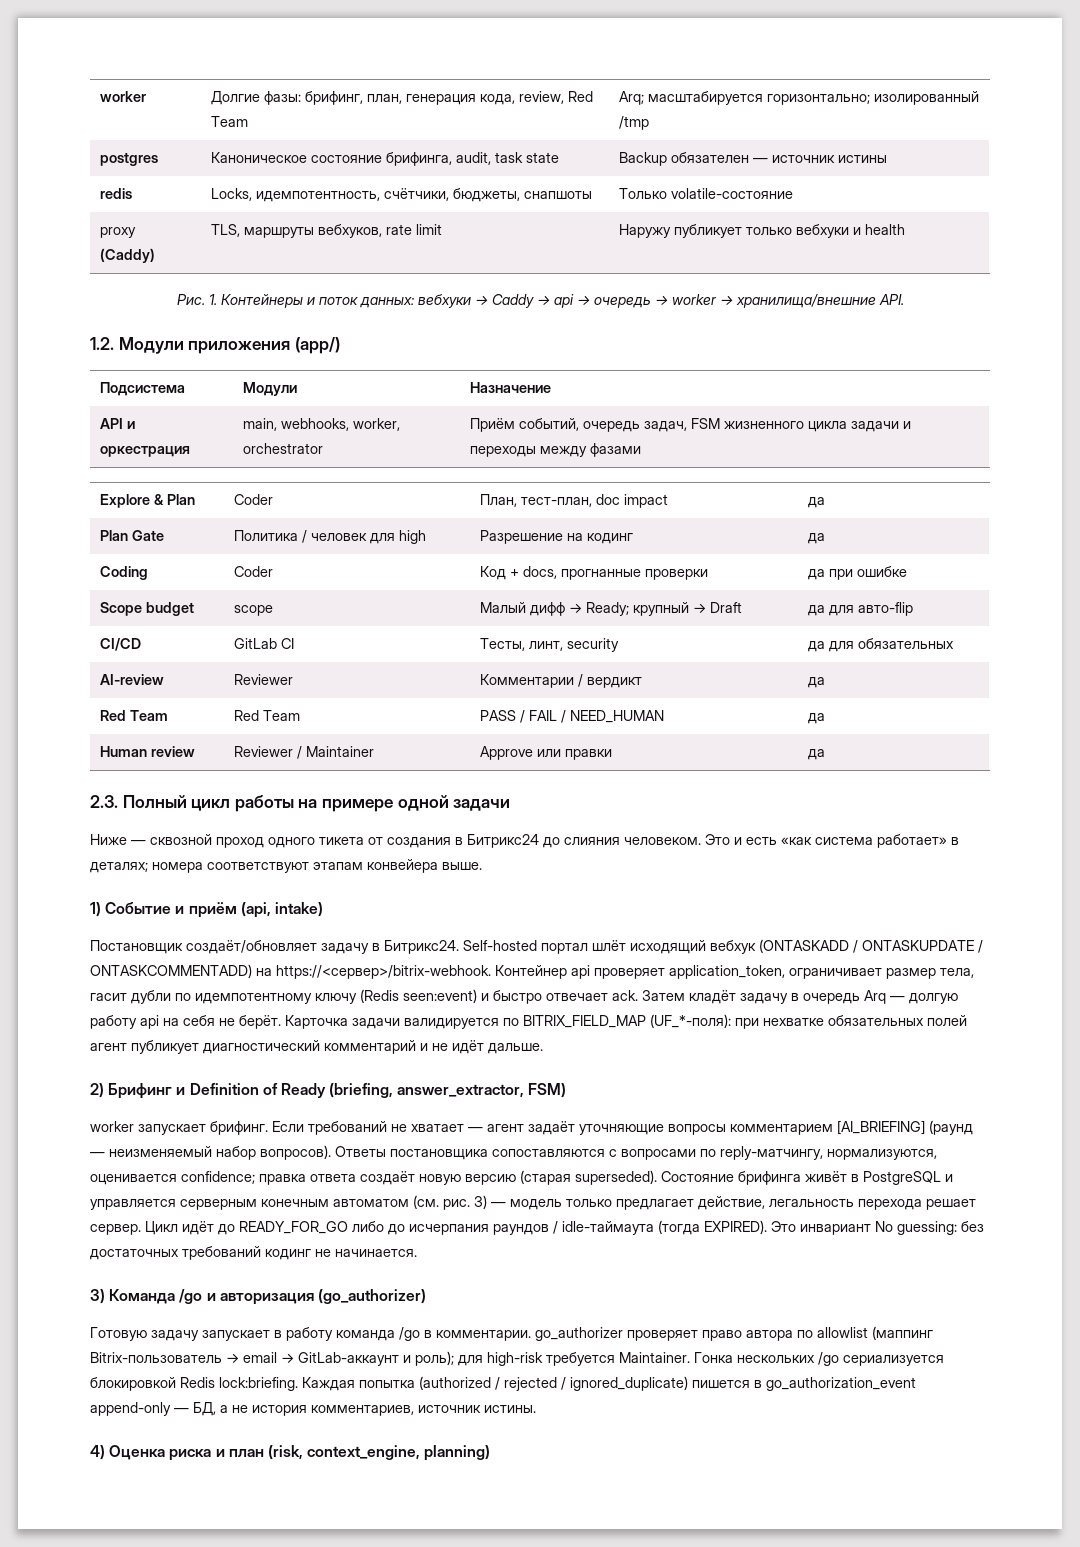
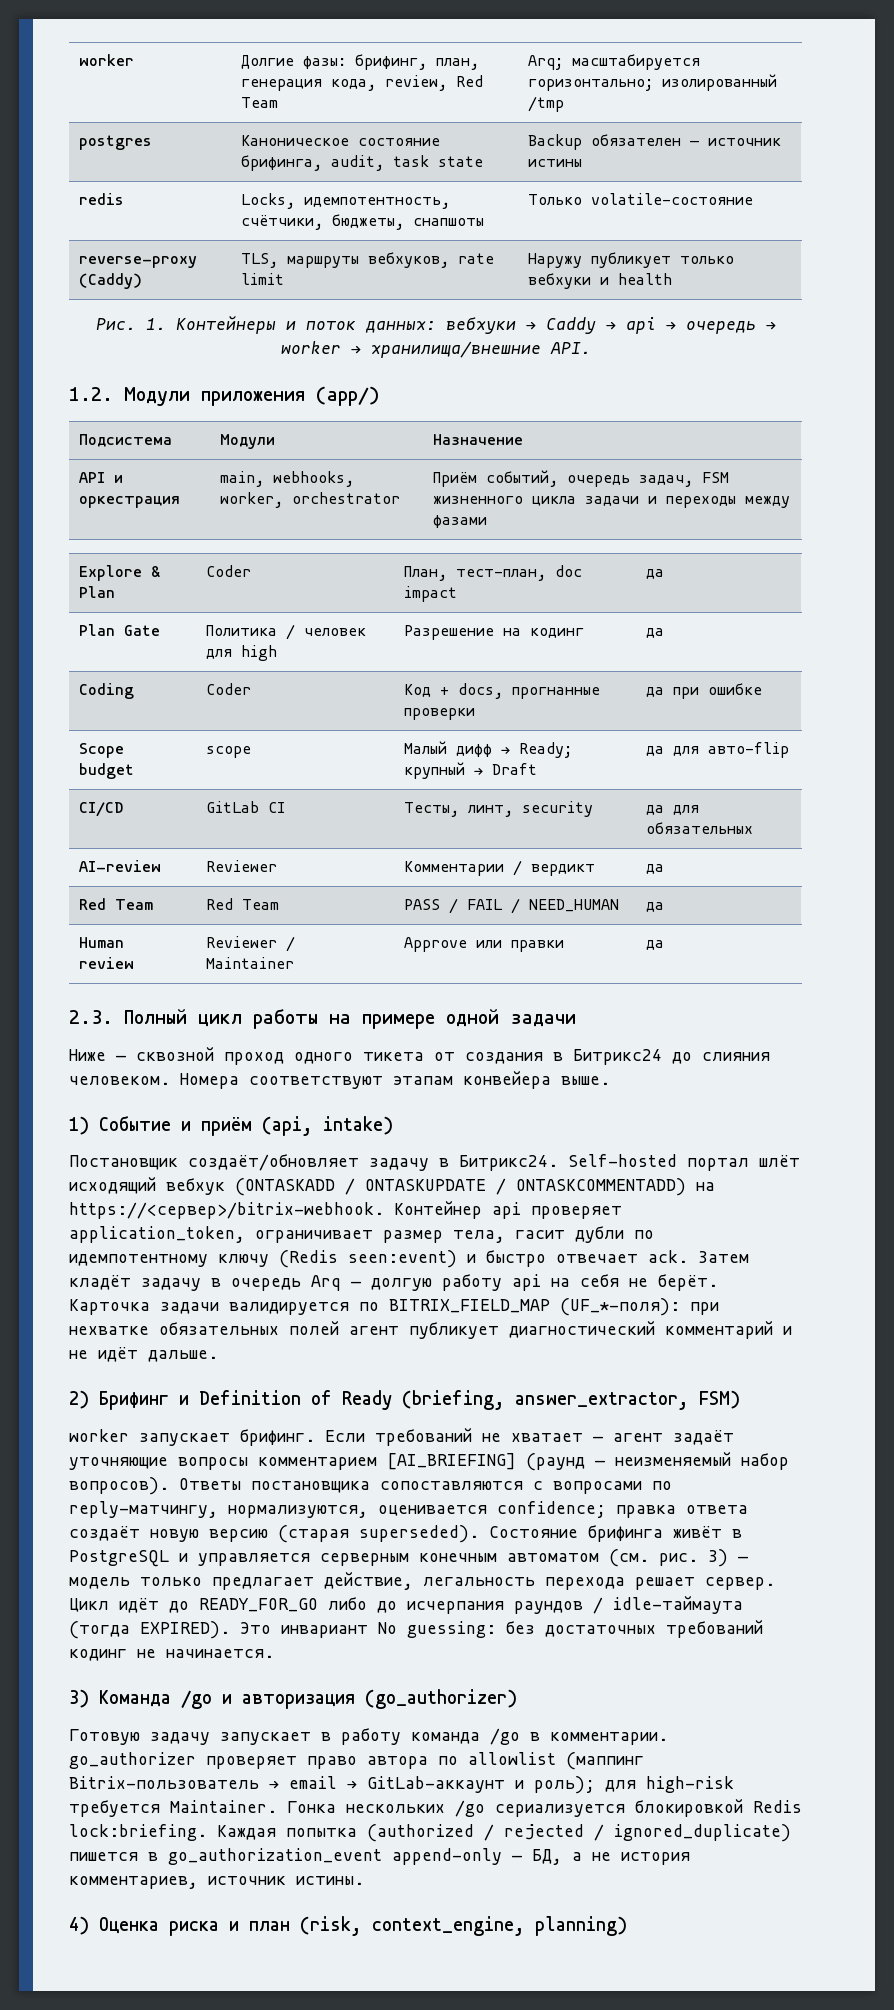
[100,227,137,238] proxy -> [79,256,198,268] reverse-proxy
[705,834,959,848] [90,862,203,873] Это и есть «как система работает» в деталях; номера -> [180,1073,239,1089] Номера

